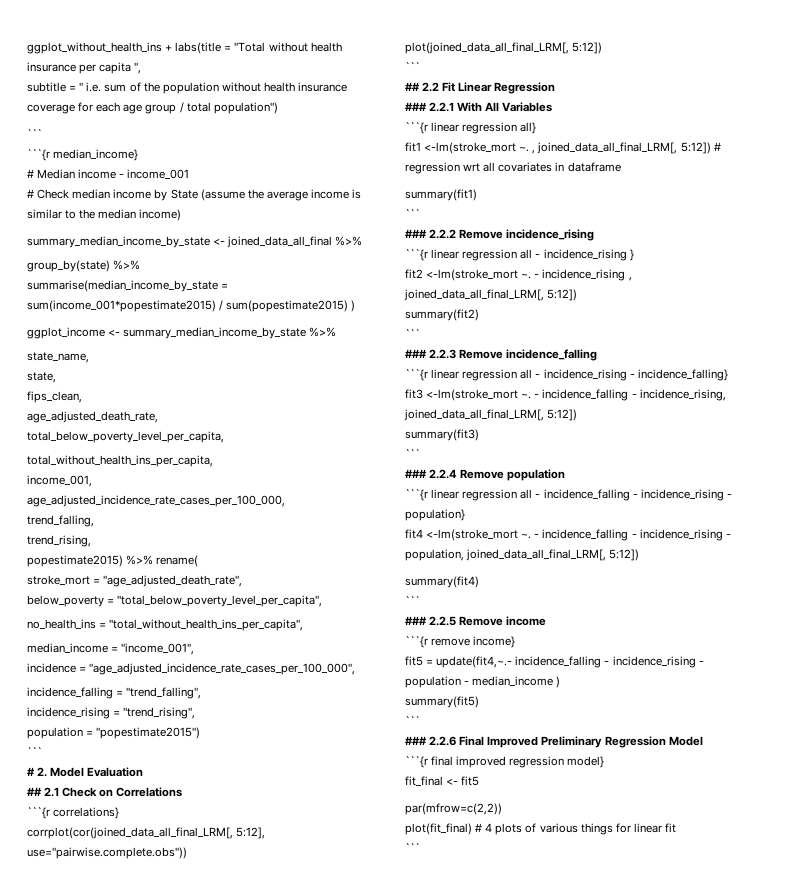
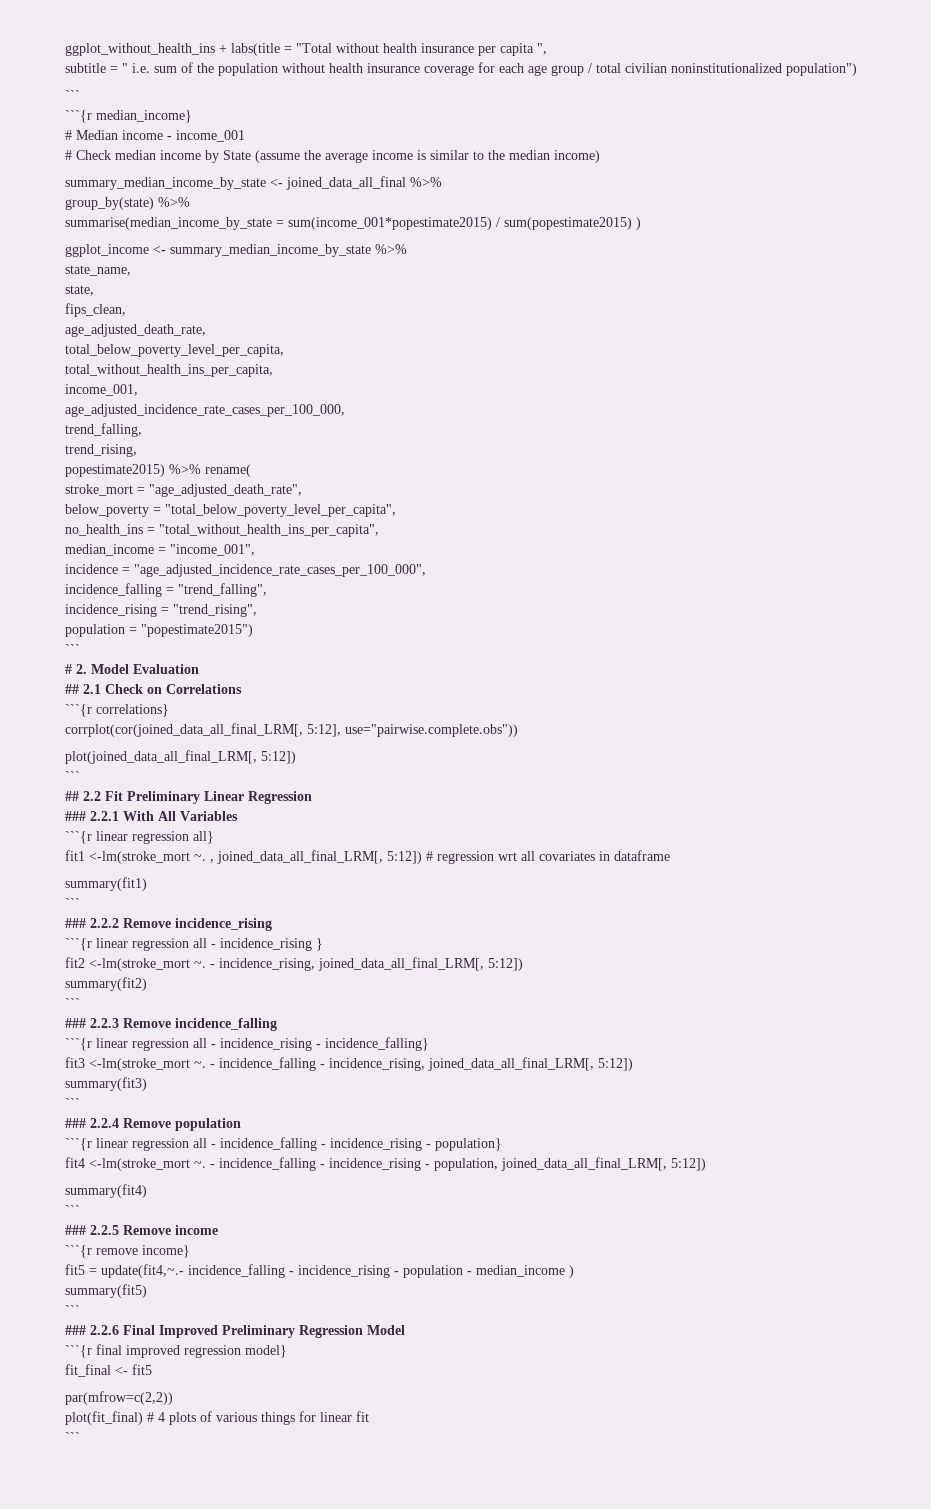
(211, 107) none -> [625,63,782,73] civilian noninstitutionalized
(456, 87) none -> [127,791,200,804] Preliminary
[542,269,632,281] incidence_rising , -> [219,958,315,971] incidence_rising,

